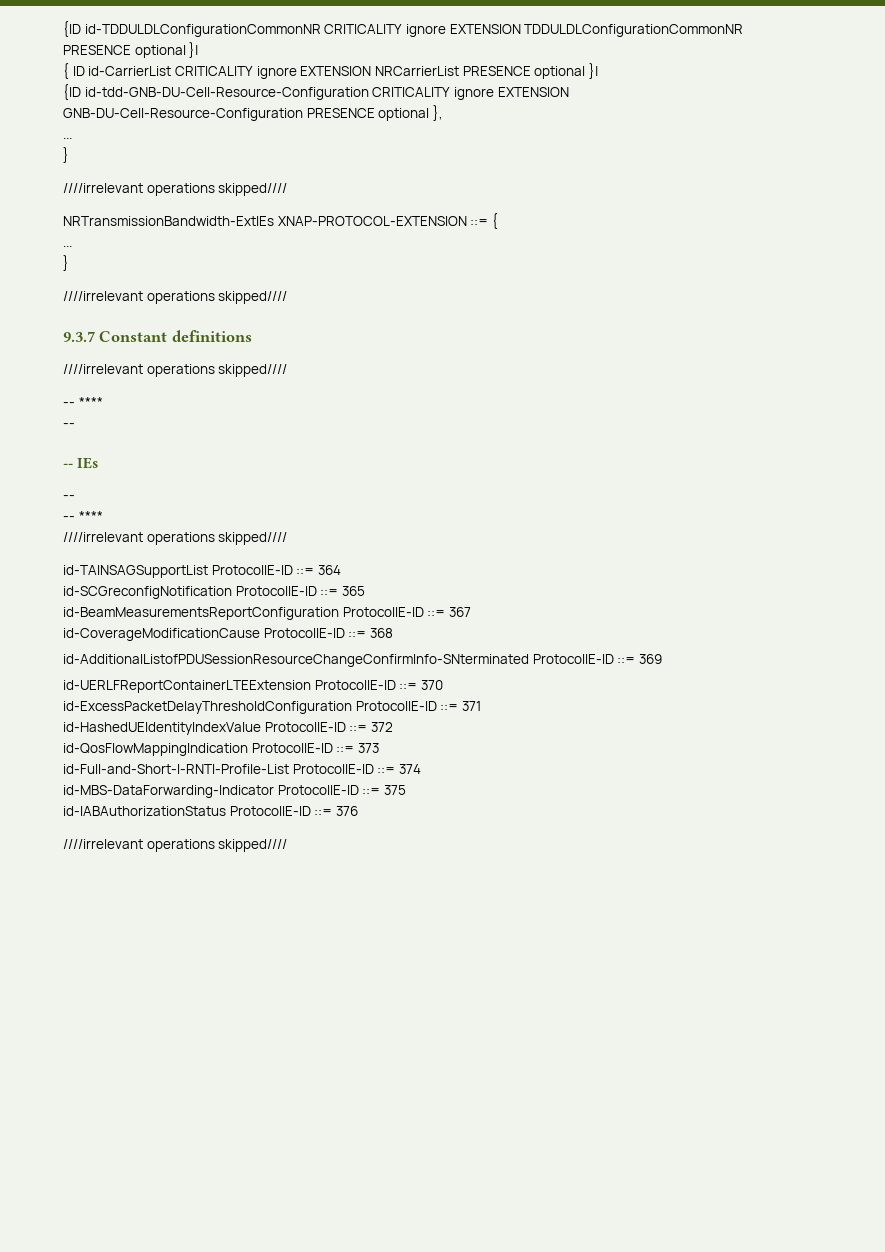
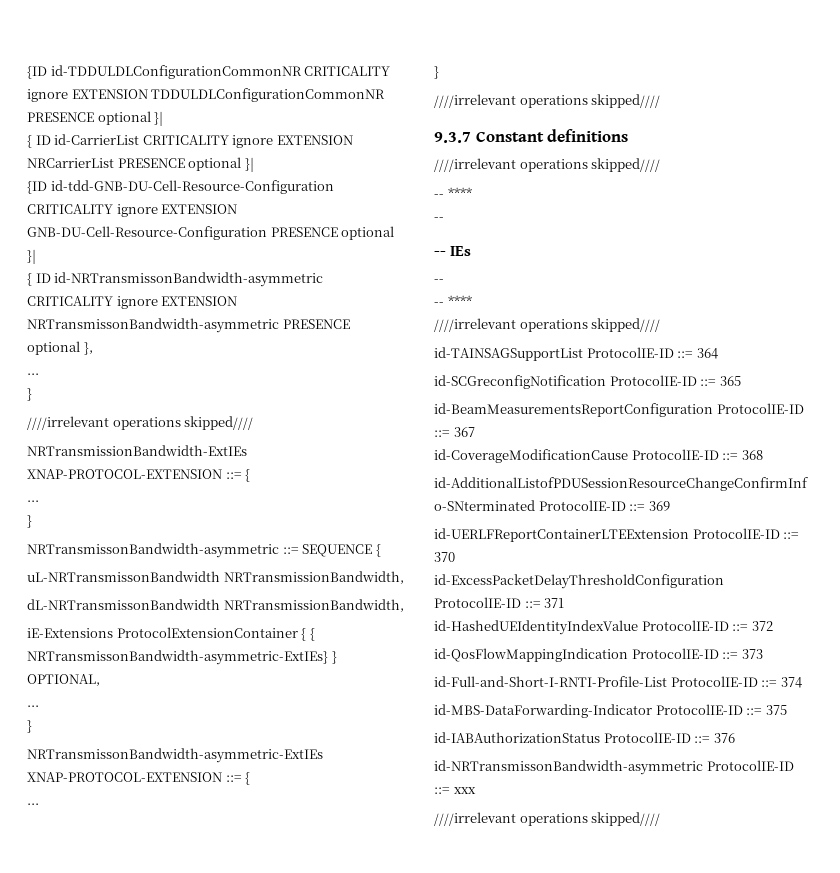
(430, 114) none -> [27,249,36,264] [27,272,324,287] [27,296,238,309] [27,318,350,333] [27,341,80,355] }| // { ID id-NRTransmissonBandwidth-asymmetric CRITICALITY ignore EXTENSION NRTransmissonBandwidth-asymmetric PRESENCE optional
(69, 263) none -> [27,543,381,558] [27,571,404,584] [27,599,404,612] [27,627,315,641] [27,650,337,665] [27,674,100,686] [27,705,39,707] [27,720,32,733] [27,748,323,763] [27,772,251,785] [27,803,39,805] [434,66,439,79] // NRTransmissonBandwidth-asymmetric ::= SEQUENCE { // uL-NRTransmissonBandwidth NRTransmissionBandwidth, // dL-NRTransmissonBandwidth NRTransmissionBandwidth, // iE-Extensions ProtocolExtensionContainer { { NRTransmissonBandwidth-asymmetric-ExtIEs} } OPTIONAL, // ... // } // NRTransmissonBandwidth-asymmetric-ExtIEs XNAP-PROTOCOL-EXTENSION ::= { // ... // }
(358, 811) none -> [434,760,794,775] [434,787,476,794] // id-NRTransmissonBandwidth-asymmetric ProtocolIE-ID ::= xxx

